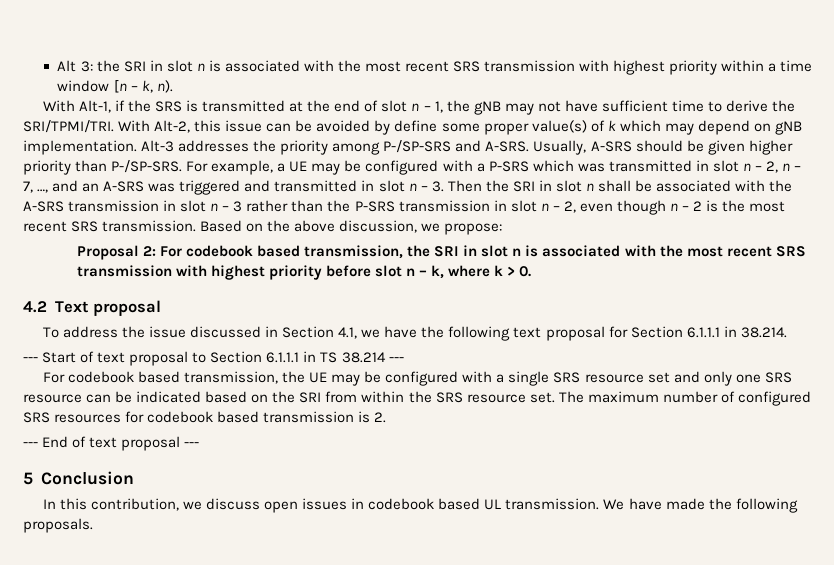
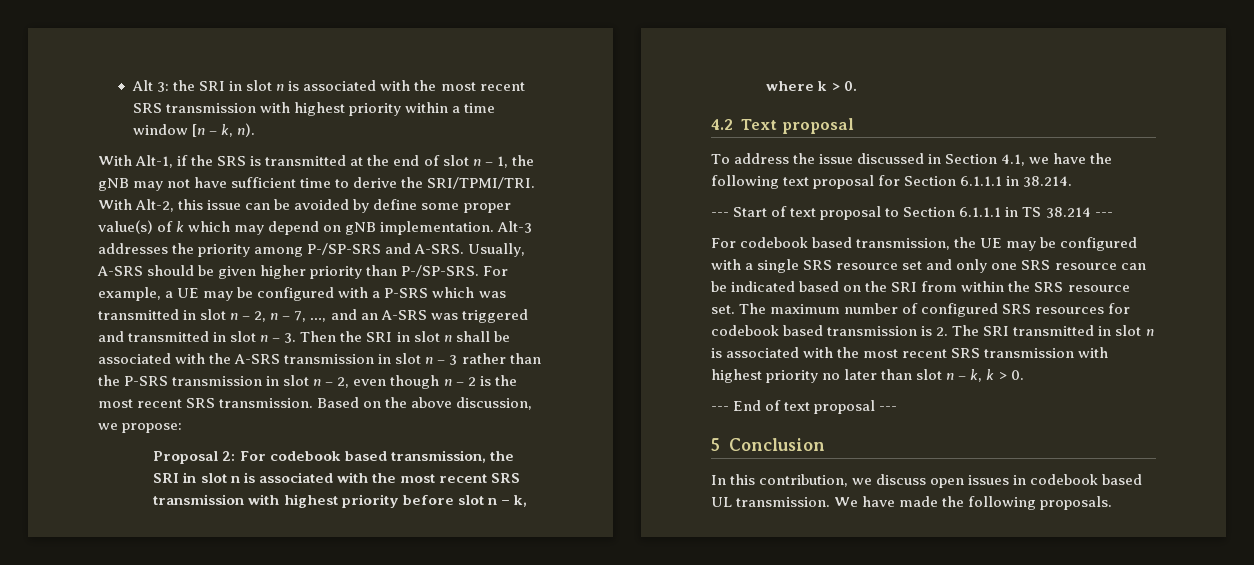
(387, 417) none -> [952,325,1154,336] [711,347,1109,358] [711,369,1024,383] The SRI transmitted in slot n is associated with the most recent SRS transmission with highest priority no later than slot n – k, k > 0.

